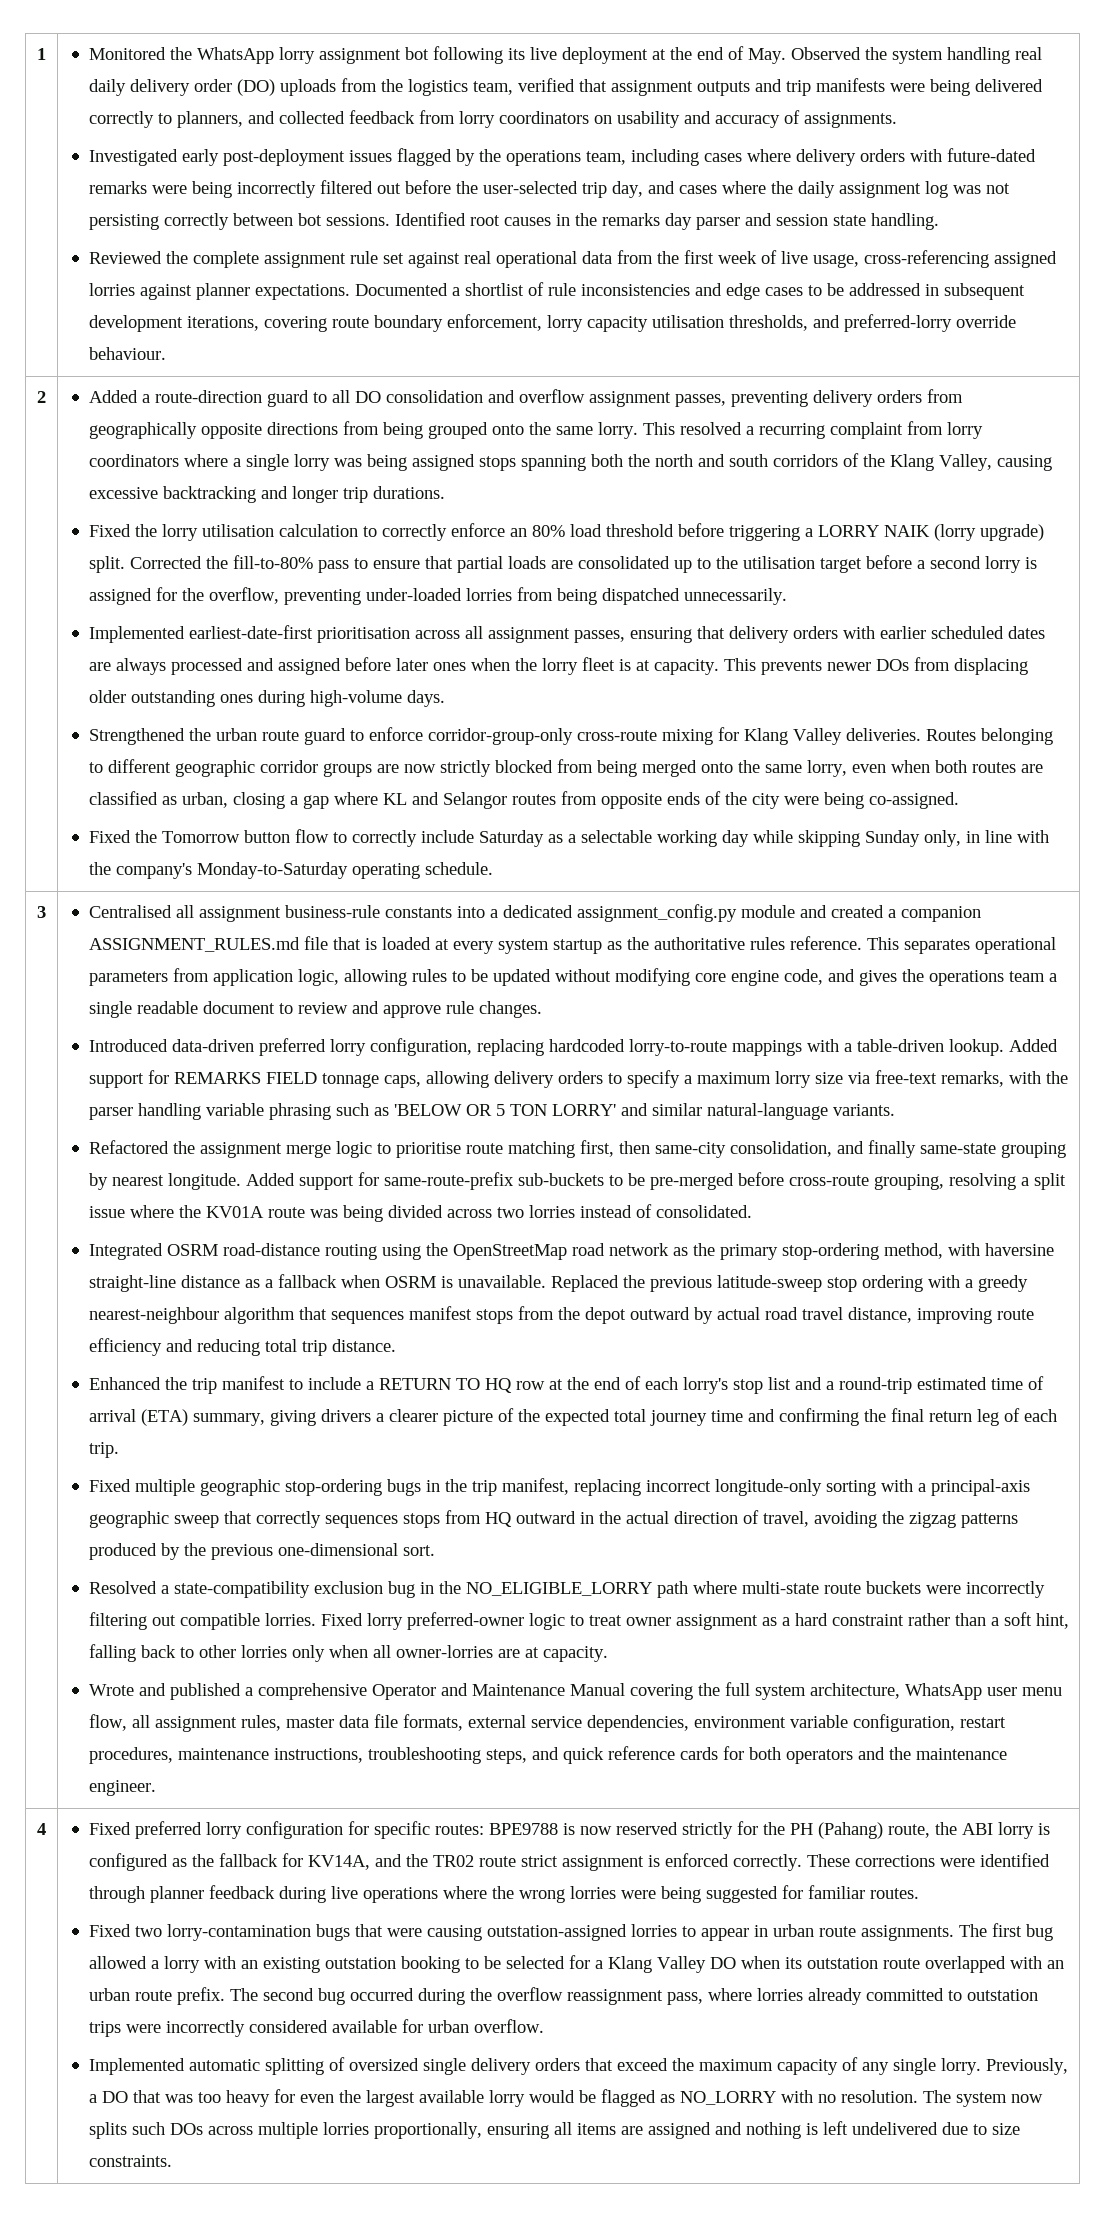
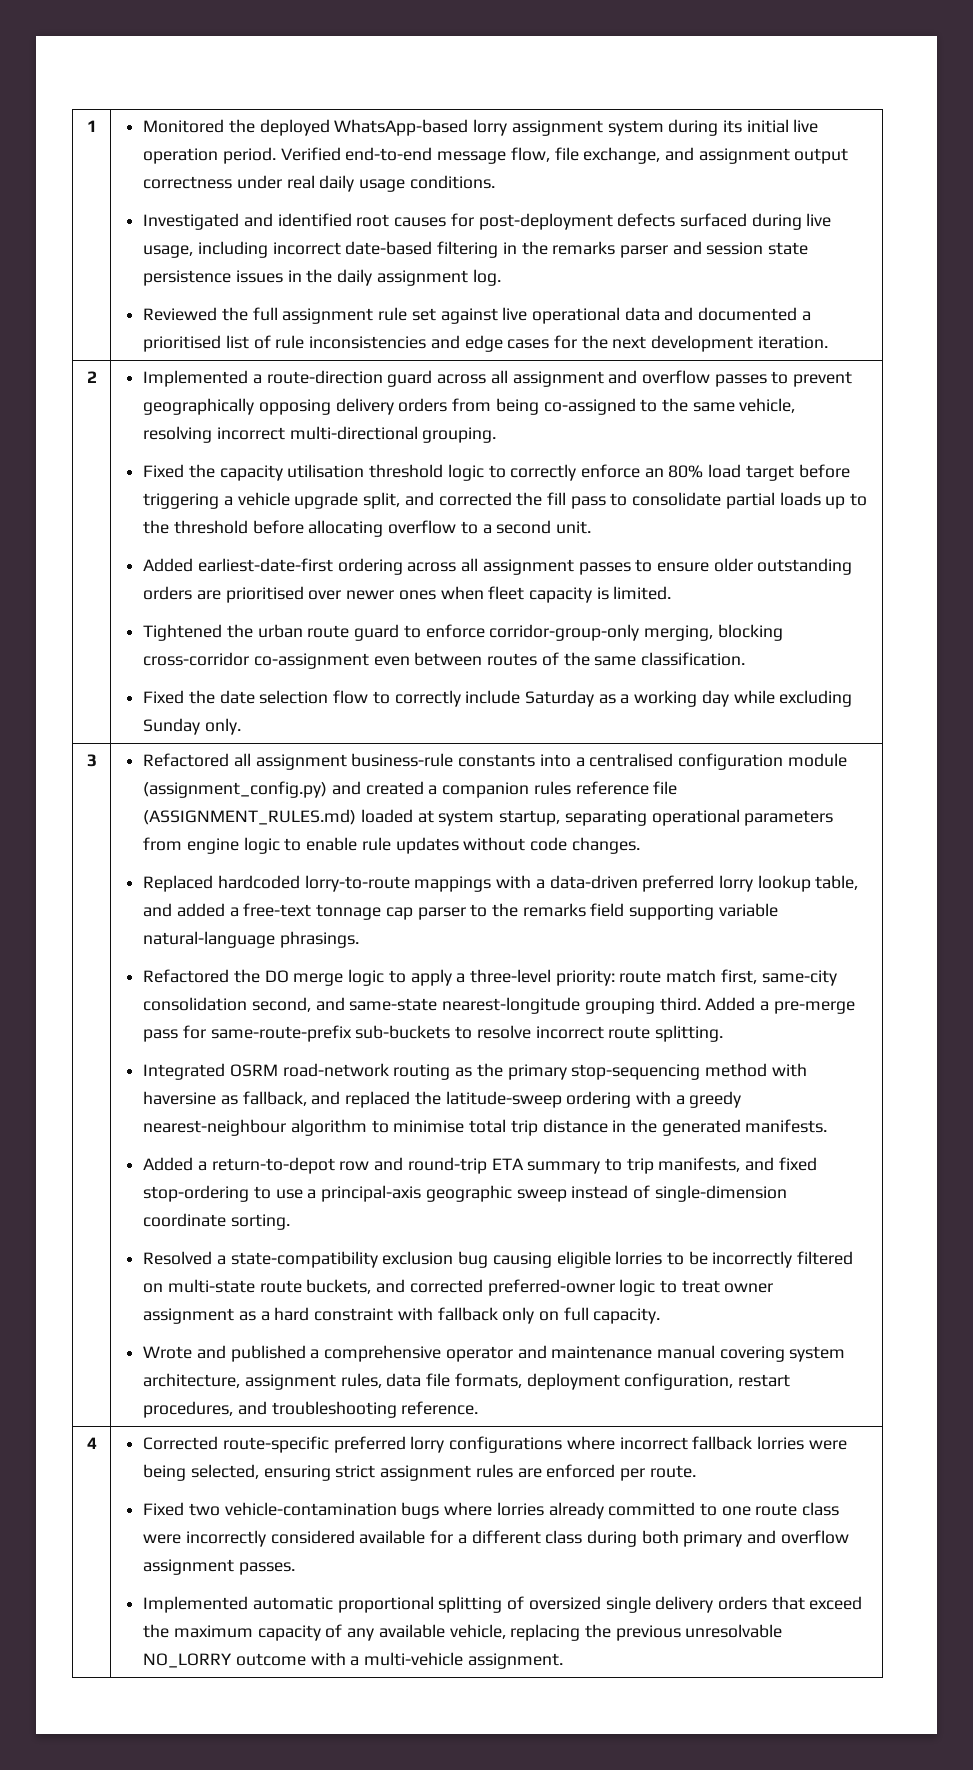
[196,46,1042,64] [88,78,1043,96] [88,110,897,128] [88,148,1036,166] [88,180,1010,198] [88,212,551,230] WhatsApp lorry assignment bot following its live deployment at the end of May. Observed the system handling real daily delivery order (DO) uploads from the logistics team, verified that assignment outputs and trip manifests were being delivered correctly to planners, and collected feedback from lorry coordinators on usability and accuracy of assignments. // Investigated early post-deployment issues flagged by the operations team, including cases where delivery orders with future-dated remarks were being incorrectly filtered out before the user-selected trip day, and cases where the daily assignment log was not persisting correctly between bot sessions. Identified root causes -> [259,119,819,136] [143,147,849,164] [143,175,495,192] [143,213,832,230] [143,241,499,258] deployed WhatsApp-based lorry assignment system during its initial live operation period. Verified end-to-end message flow, file exchange, and assignment output correctness under real daily usage conditions. // Investigated and identified root causes for post-deployment defects surfaced during live usage, including incorrect date-based filtering
[664,213,692,230] day -> (616, 248) none
[870,213,939,230] handling. -> [143,269,501,286] persistence issues in the daily assignment log.
[192,251,259,268] complete -> [252,307,278,321] full
[463,251,491,264] real -> [502,307,528,321] live
[616,250,1057,268] [88,283,524,300] from the first week of live usage, cross-referencing assigned lorries against planner expectations. Documented a shortlist -> [664,307,811,321] [143,335,249,352] and documented a prioritised list
[807,283,1025,300] [88,314,1016,332] [88,347,166,360] to be addressed in subsequent development iterations, covering route boundary enforcement, lorry capacity utilisation thresholds, and preferred-lorry override behaviour. -> [553,335,828,352] for the next development iteration.
[88,390,138,403] Added -> [143,370,249,387] Implemented
[312,389,963,407] [88,421,983,439] [88,453,1052,471] [88,486,445,503] [88,524,358,541] to all DO consolidation and overflow assignment passes, preventing delivery orders from geographically opposite directions from being grouped onto the same lorry. This resolved a recurring complaint from lorry coordinators where a single lorry was being assigned stops spanning both the north and south corridors of the Klang Valley, causing excessive backtracking and longer trip durations. // Fixed the lorry utilisation calculation -> [437,370,853,387] [143,398,796,415] [143,426,497,443] [143,464,484,481] across all assignment and overflow passes to prevent geographically opposing delivery orders from being co-assigned to the same vehicle, resolving incorrect multi-directional grouping. // Fixed the capacity utilisation threshold logic
[605,524,674,537] threshold -> [745,465,794,481] target
[817,524,1044,541] [88,555,1037,573] [88,587,787,605] [88,625,1045,643] [88,657,1028,675] [88,690,445,707] [88,728,185,745] LORRY NAIK (lorry upgrade) split. Corrected the fill-to-80% pass to ensure that partial loads are consolidated up to the utilisation target before a second lorry is assigned for the overflow, preventing under-loaded lorries from being dispatched unnecessarily. // Implemented earliest-date-first prioritisation across all assignment passes, ensuring that delivery orders with earlier scheduled dates are always processed and assigned before later ones when the lorry fleet is at capacity. This prevents newer DOs from displacing older outstanding ones during high-volume days. // Strengthened -> [237,492,868,509] [143,520,591,537] [143,558,853,575] [143,586,672,603] [143,624,223,641] vehicle upgrade split, and corrected the fill pass to consolidate partial loads up to the threshold before allocating overflow to a second unit. // Added earliest-date-first ordering across all assignment passes to ensure older outstanding orders are prioritised over newer ones when fleet capacity is limited. // Tightened
[576,727,1053,745] [88,759,1043,777] [88,791,959,809] [88,830,290,843] cross-route mixing for Klang Valley deliveries. Routes belonging to different geographic corridor groups are now strictly blocked from being merged onto the same lorry, even when both routes are classified as urban, closing a gap where KL and Selangor routes from opposite ends of the city were being co-assigned. // Fixed the Tomorrow button -> [643,624,783,641] [143,652,745,669] [143,690,329,704] merging, blocking cross-corridor co-assignment even between routes of the same classification. // Fixed the date selection
[580,830,652,843] selectable -> (630, 699) none
[797,830,1049,847] [88,862,493,879] skipping Sunday only, in line with the company's Monday-to-Saturday operating schedule. -> [779,690,853,707] [143,718,241,735] excluding Sunday only.
[88,905,172,918] Centralised -> [143,753,230,767] Refactored
[502,904,981,922] [88,936,1056,954] [88,968,1057,986] [88,1001,542,1018] [88,1038,544,1056] dedicated assignment_config.py module and created a companion ASSIGNMENT_RULES.md file that is loaded at every system startup as the authoritative rules reference. This separates operational parameters from application logic, allowing rules to be updated without modifying core engine code, and gives the operations team a single readable document to review and approve rule changes. // Introduced data-driven preferred lorry configuration, replacing -> [589,753,847,770] [143,781,678,798] [143,809,834,826] [143,837,640,854] [143,875,214,892] centralised configuration module (assignment_config.py) and created a companion rules reference file (ASSIGNMENT_RULES.md) loaded at system startup, separating operational parameters from engine logic to enable rule updates without code changes. // Replaced
[856,1039,1058,1056] [88,1070,1068,1088] [88,1103,895,1120] table-driven lookup. Added support for REMARKS FIELD tonnage caps, allowing delivery orders to specify a maximum lorry size via free-text remarks, with the parser handling variable phrasing such as 'BELOW OR 5 TON LORRY' and similar natural-language variants. -> [549,875,859,892] [143,903,778,920] [143,931,359,948] data-driven preferred lorry lookup table, and added a free-text tonnage cap parser to the remarks field supporting variable natural-language phrasings.
[199,1142,282,1158] assignment -> [264,970,289,983] DO
[395,1140,1066,1158] [88,1172,1066,1190] [88,1204,752,1222] [88,1243,1054,1260] [88,1274,857,1292] prioritise route matching first, then same-city consolidation, and finally same-state grouping by nearest longitude. Added support for same-route-prefix sub-buckets to be pre-merged before cross-route grouping, resolving a split issue where the KV01A route was being divided across two lorries instead of consolidated. // Integrated OSRM road-distance routing using the OpenStreetMap road network as the primary stop-ordering method, with haversine straight-line distance as a fallback when OSRM is unavailable. Replaced the previous latitude-sweep stop -> [410,969,837,986] [143,997,855,1014] [143,1025,723,1042] [143,1063,807,1080] [143,1091,562,1108] apply a three-level priority: route match first, same-city consolidation second, and same-state nearest-longitude grouping third. Added a pre-merge pass for same-route-prefix sub-buckets to resolve incorrect route splitting. // Integrated OSRM road-network routing as the primary stop-sequencing method with haversine as fallback, and replaced the latitude-sweep
[298,1306,1034,1324] [88,1338,396,1356] [88,1376,1044,1394] [88,1408,1057,1426] [88,1442,119,1458] [88,1478,1030,1496] [88,1510,1018,1528] [88,1543,435,1560] that sequences manifest stops from the depot outward by actual road travel distance, improving route efficiency and reducing total trip distance. // Enhanced the trip manifest to include a RETURN TO HQ row at the end of each lorry's stop list and a round-trip estimated time of arrival (ETA) summary, giving drivers a clearer picture of the expected total journey time and confirming the final return leg of each trip. // Fixed multiple geographic stop-ordering bugs in the trip manifest, replacing incorrect longitude-only sorting with a principal-axis geographic sweep that correctly sequences stops from HQ outward in the actual direction of travel, avoiding the zigzag patterns produced by the previous one-dimensional sort. -> [371,1119,828,1136] [143,1157,817,1174] [143,1185,787,1202] [143,1213,290,1230] to minimise total trip distance in the generated manifests. // Added a return-to-depot row and round-trip ETA summary to trip manifests, and fixed stop-ordering to use a principal-axis geographic sweep instead of single-dimension coordinate sorting.
[419,1581,1045,1598] [88,1612,403,1630] in the NO_ELIGIBLE_LORRY path where multi-state route buckets were incorrectly filtering out compatible lorries. Fixed lorry -> [492,1251,854,1268] [143,1279,483,1294] causing eligible lorries to be incorrectly filtered on multi-state route buckets, and corrected
[907,1612,1069,1629] [88,1644,539,1662] rather than a soft hint, falling back to other lorries only when all owner-lorries are at -> [397,1307,589,1324] with fallback only on full
[371,1682,1062,1700] [88,1714,150,1731] Operator and Maintenance Manual covering the full system architecture, WhatsApp user menu flow, all -> [445,1345,846,1362] [143,1373,241,1388] operator and maintenance manual covering system architecture,
[285,1717,334,1728] master -> (382, 1380) none
[467,1714,1006,1732] [88,1746,1007,1764] [88,1780,156,1796] [37,1823,46,1835] [88,1821,1050,1839] [88,1853,1050,1871] [88,1885,919,1903] [88,1923,1053,1941] [88,1955,1064,1973] [88,1987,703,2005] external service dependencies, environment variable configuration, restart procedures, maintenance instructions, troubleshooting steps, and quick reference cards for both operators and the maintenance engineer. // 4 | Fixed preferred lorry configuration for specific routes: BPE9788 is now reserved strictly for the PH (Pahang) route, the ABI lorry is configured as the fallback for KV14A, and the TR02 route strict assignment is enforced correctly. These corrections were identified through planner feedback during live operations where the wrong lorries were being suggested for familiar routes. // Fixed two lorry-contamination bugs that were causing outstation-assigned lorries to appear in urban route assignments. The first bug allowed a lorry with an existing outstation booking to be selected for a Klang Valley DO when its outstation route overlapped with an urban route prefix. The second bug occurred during the overflow reassignment pass, -> [526,1373,790,1390] [143,1401,479,1418] [86,1437,97,1449] [143,1436,847,1453] [143,1464,696,1481] [143,1502,440,1519] deployment configuration, restart procedures, and troubleshooting reference. // 4 | Corrected route-specific preferred lorry configurations where incorrect fallback lorries were being selected, ensuring strict assignment rules are enforced per route. // Fixed two vehicle-contamination bugs
[966,1989,1038,2001] [88,2021,121,2037] outstation trips -> [721,1502,840,1516] one route class
[427,2019,544,2033] urban overflow. -> [457,1530,849,1547] [143,1559,295,1575] a different class during both primary and overflow assignment passes.
(260, 2065) none -> [337,1596,434,1613] proportional
[892,2058,1068,2075] [88,2089,1043,2107] [88,2121,1020,2139] [88,2155,172,2167] single lorry. Previously, a DO that was too heavy for even the largest available lorry would be flagged as NO_LORRY with no resolution. The system now splits such DOs across multiple lorries proportionally, ensuring all items are assigned and nothing is left undelivered due to size constraints. -> [378,1624,783,1641] [143,1652,563,1669] available vehicle, replacing the previous unresolvable NO_LORRY outcome with a multi-vehicle assignment.

